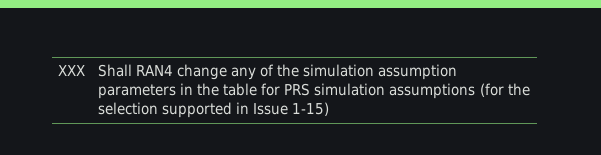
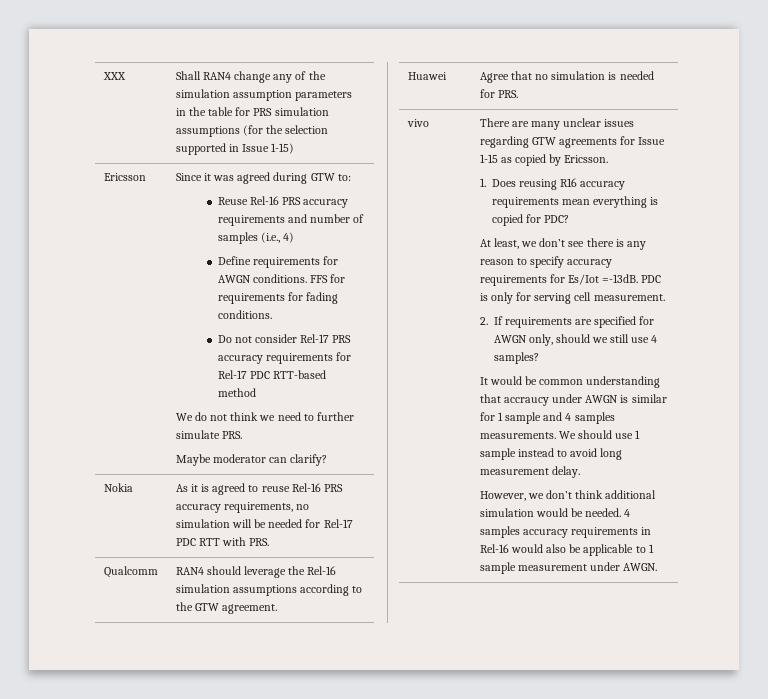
(330, 109) none -> [103,173,146,181] [175,172,351,184] [217,196,348,208] [217,214,364,226] [217,232,294,244] [217,256,338,268] [217,274,345,283] [217,292,338,304] [217,310,272,319] [217,334,352,343] [217,352,351,364] [217,370,326,379] [217,388,256,397] [175,412,354,421] [175,430,243,439] [175,454,328,466] [103,483,133,492] [175,483,343,495] [175,502,310,513] [175,519,353,528] [175,537,270,546] [103,566,158,578] [175,566,337,578] [175,584,363,596] [175,602,278,614] [407,72,447,80] [479,71,654,83] [479,89,519,98] [406,119,429,127] [479,118,635,130] [479,136,666,148] [479,154,609,166] [479,178,626,190] [491,196,659,208] [491,214,569,226] [479,238,646,250] [479,256,613,268] [479,274,662,286] [479,292,665,304] [479,316,655,328] [493,334,658,346] [493,352,539,364] [479,376,661,388] [479,394,667,406] [479,412,615,424] [479,430,641,439] [479,448,623,460] [479,466,581,478] [479,490,657,501] [479,508,631,517] [479,526,652,538] [479,544,654,556] [479,562,658,574] // Ericsson | Since it was agreed during GTW to: // Reuse Rel-16 PRS accuracy requirements and number of samples (i.e., 4) // Define requirements for AWGN conditions. FFS for requirements for fading conditions. // Do not consider Rel-17 PRS accuracy requirements for Rel-17 PDC RTT-based method // We do not think we need to further simulate PRS. // Maybe moderator can clarify? // Nokia | As it is agreed to reuse Rel-16 PRS accuracy requirements, no simulation will be needed for Rel-17 PDC RTT with PRS. // Qualcomm | RAN4 should leverage the Rel-16 simulation assumptions according to the GTW agreement. // Huawei | Agree that no simulation is needed for PRS. // vivo | There are many unclear issues regarding GTW agreements for Issue 1-15 as copied by Ericsson. // 1. Does reusing R16 accuracy requirements mean everything is copied for PDC? // At least, we don’t see there is any reason to specify accuracy requirements for Es/Iot =-13dB. PDC is only for serving cell measurement. // 2. If requirements are specified for AWGN only, should we still use 4 samples? // It would be common understanding that accraucy under AWGN is similar for 1 sample and 4 samples measurements. We should use 1 sample instead to avoid long measurement delay. // However, we don’t think additional simulation would be needed. 4 samples accuracy requirements in Rel-16 would also be applicable to 1 sample measurement under AWGN.

